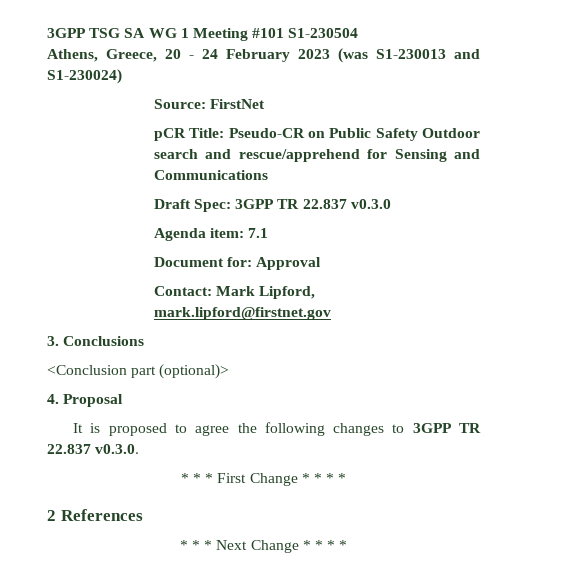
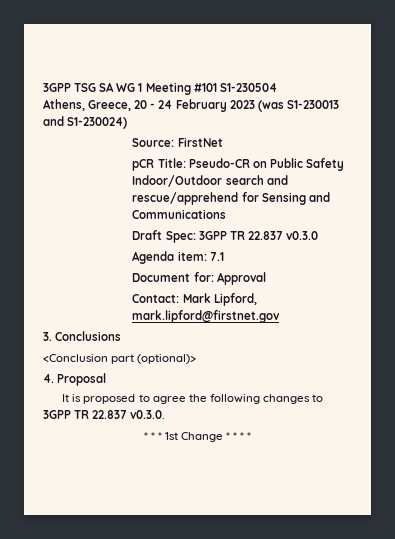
[422,128,480,138] Outdoor -> [132,175,223,187] Indoor/Outdoor
[217,473,347,486] [47,509,143,521] [179,540,348,553] First Change * * * * // 2 References // * * * Next Change * * * * -> [164,432,252,442] 1st Change * * * *

